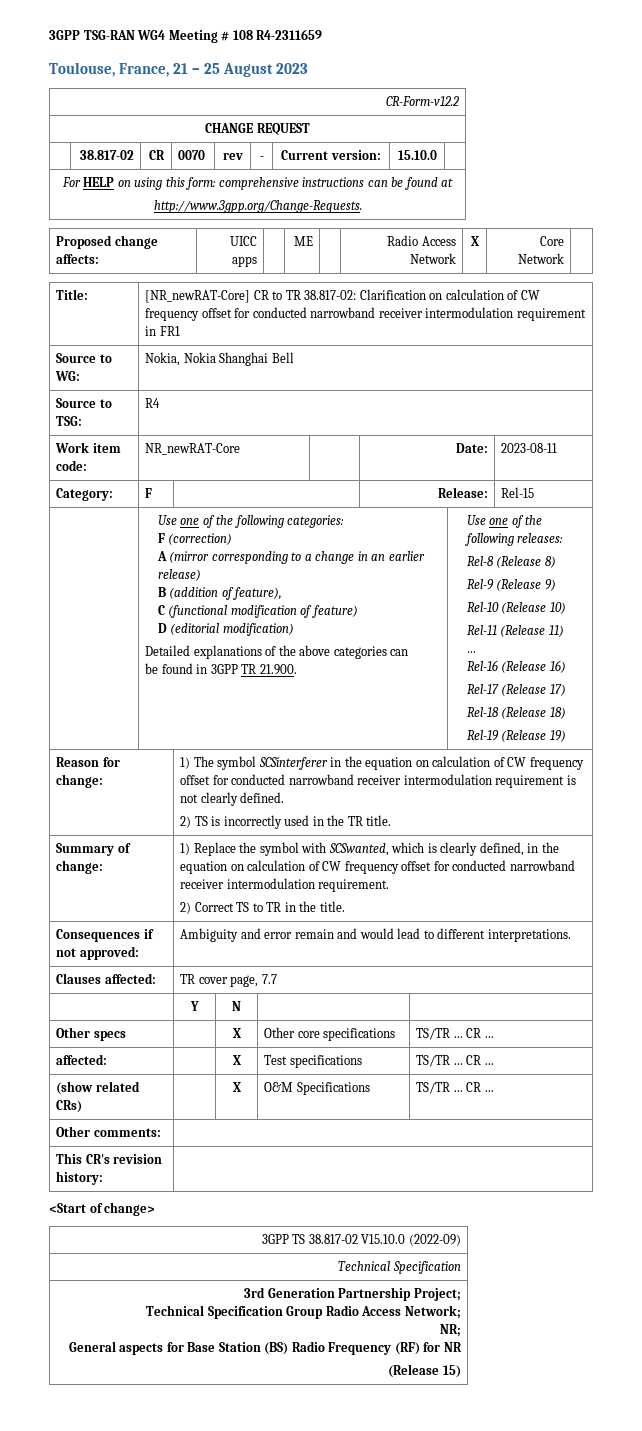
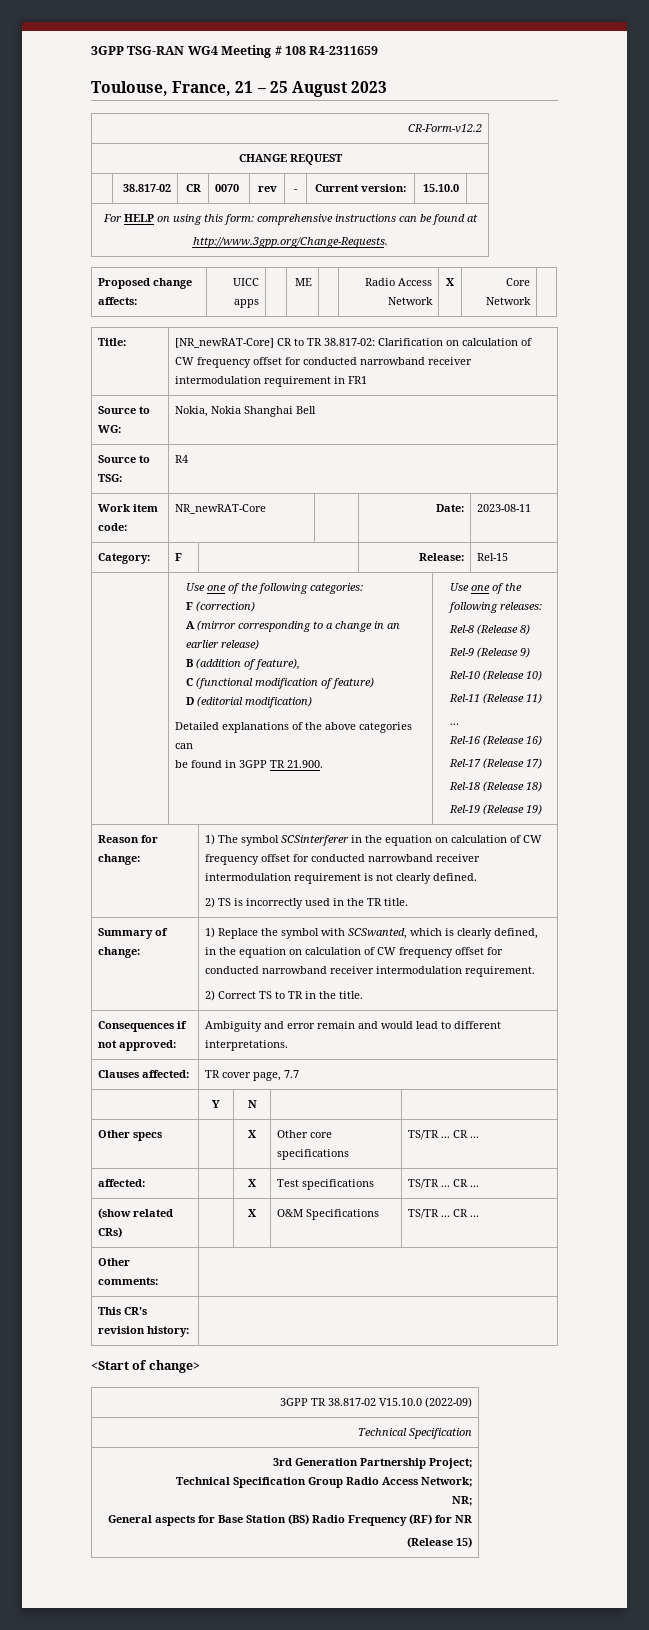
[292,1234,306,1244] TS -> [310,1398,326,1406] TR

